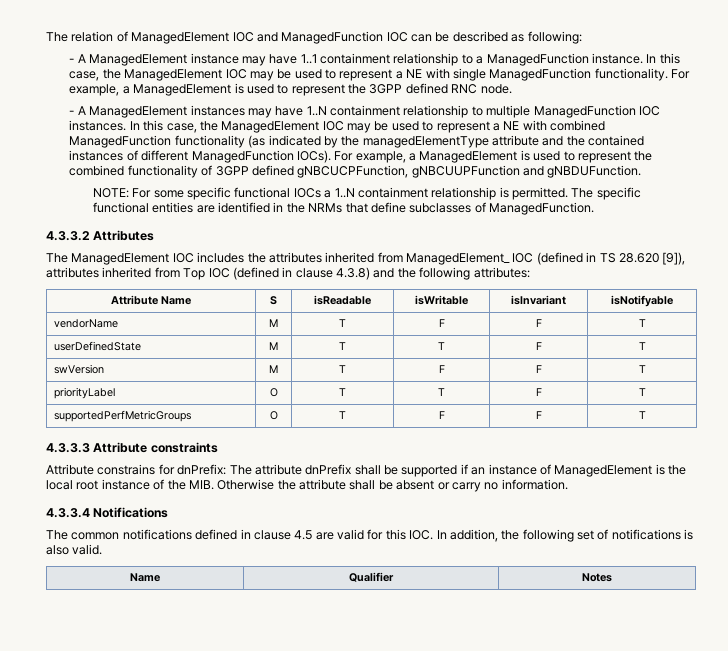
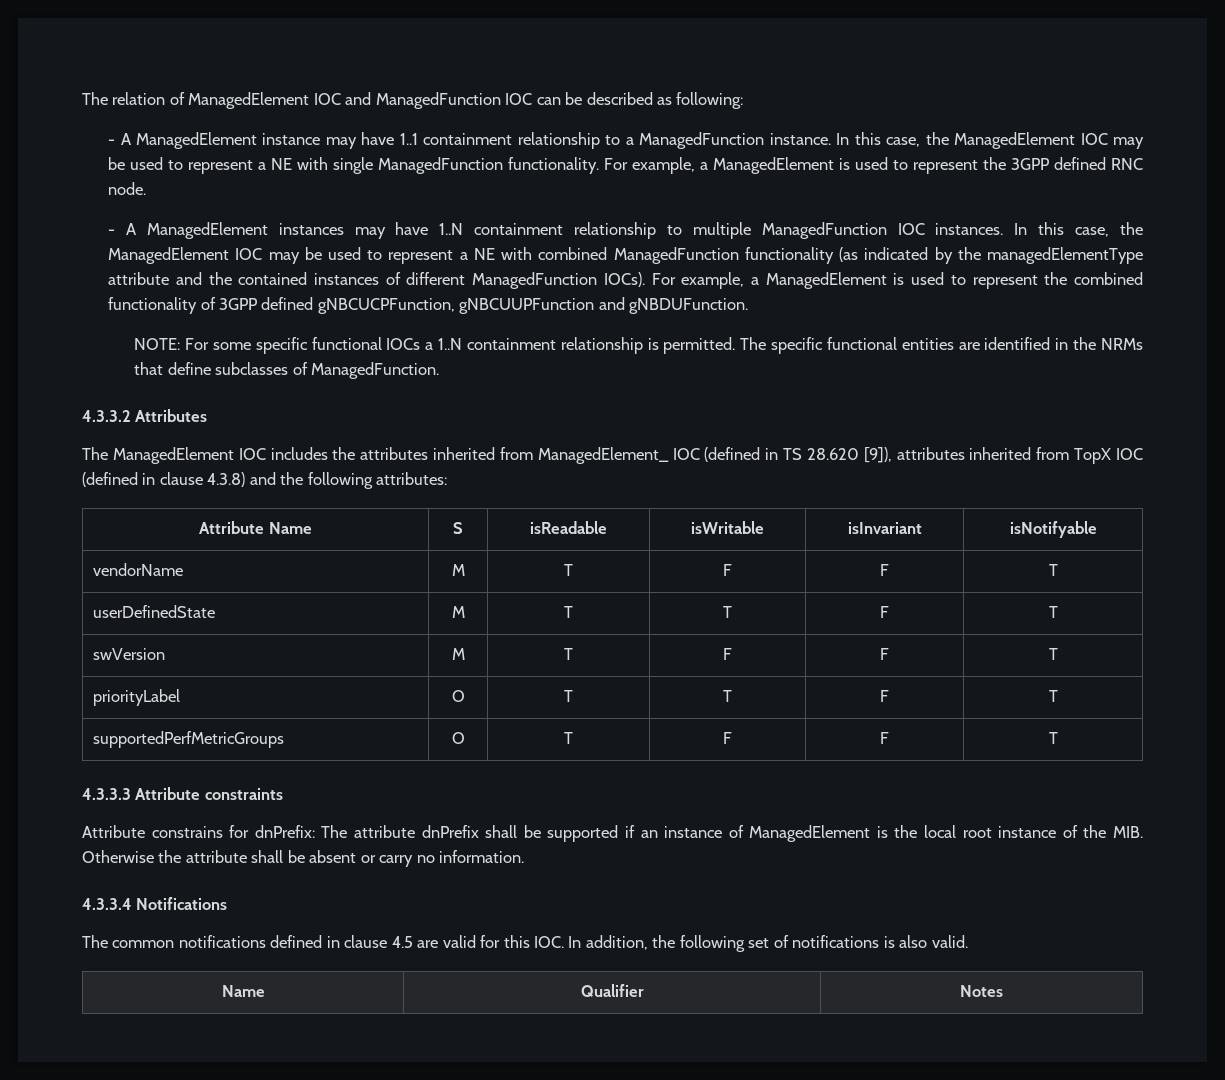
[183,268,206,280] Top -> [1074,448,1112,464] TopX

